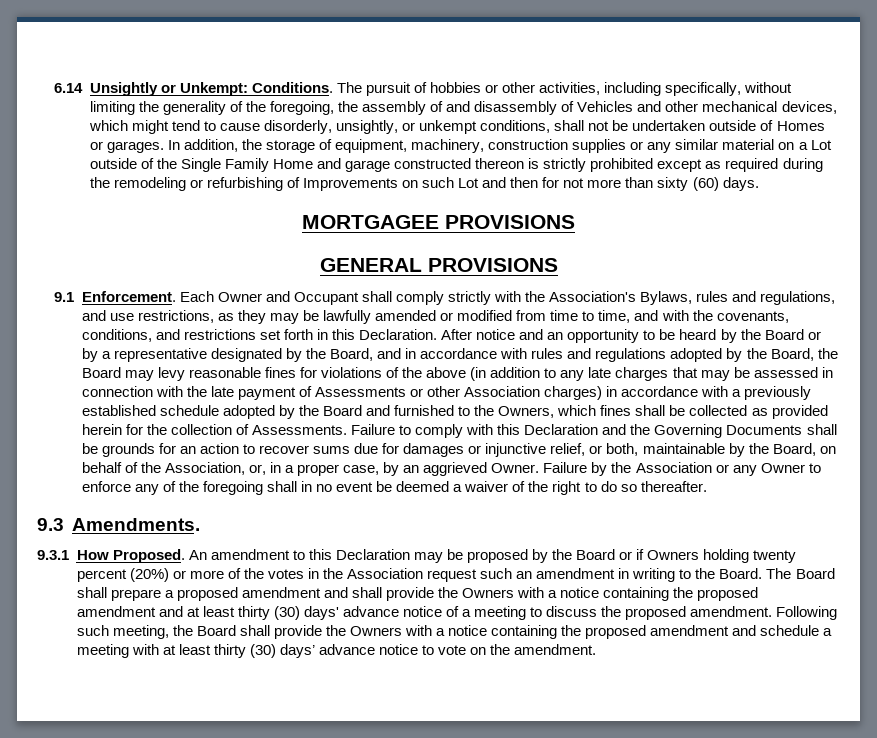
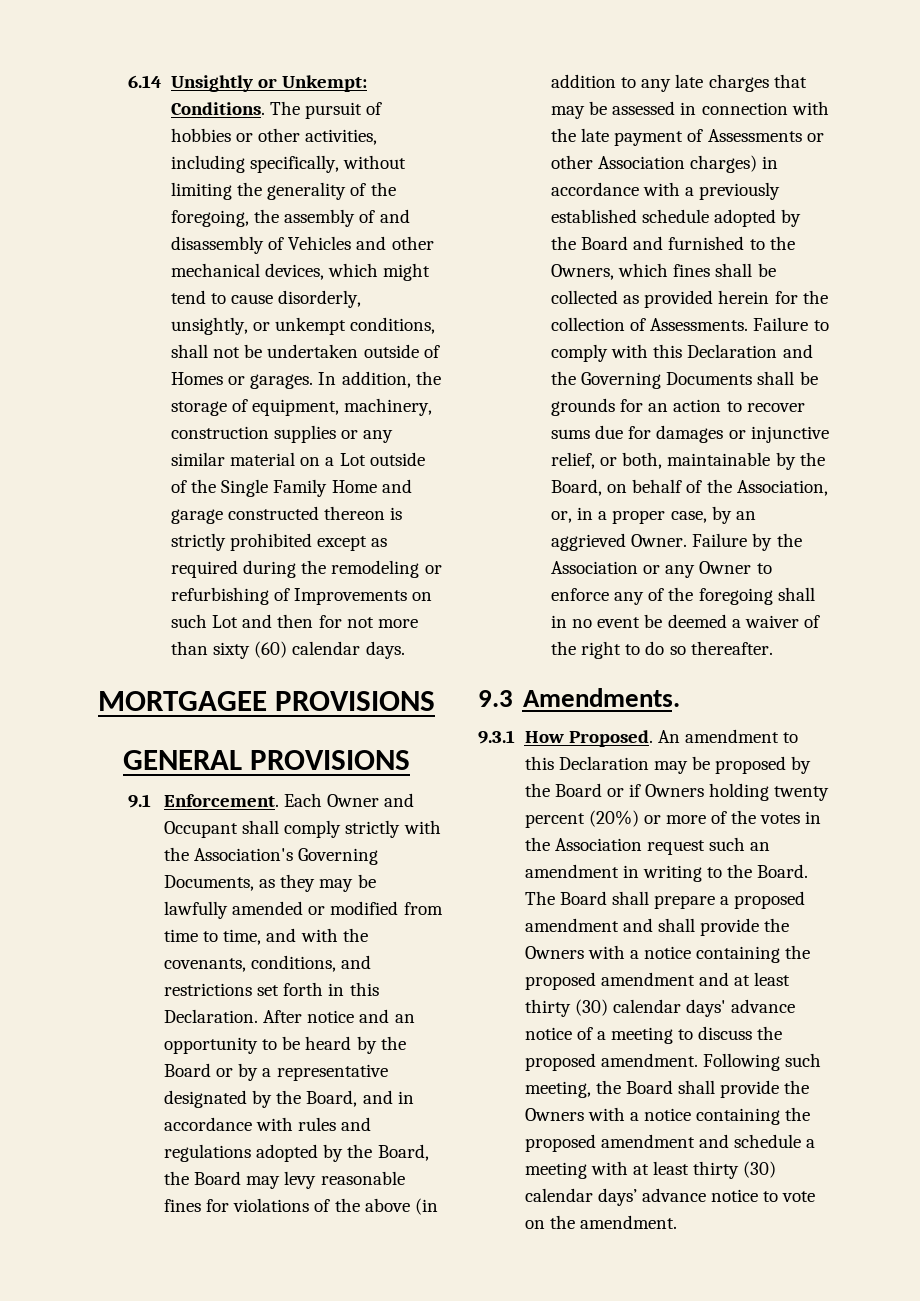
(719, 184) none -> [292,641,361,655] calendar
[640,291,836,305] [81,310,214,323] Bylaws, rules and regulations, and use restrictions, -> [298,848,379,865] [164,875,255,891] Governing Documents,
(300, 613) none -> [612,999,681,1013] calendar
(276, 651) none -> [524,1188,593,1202] calendar

